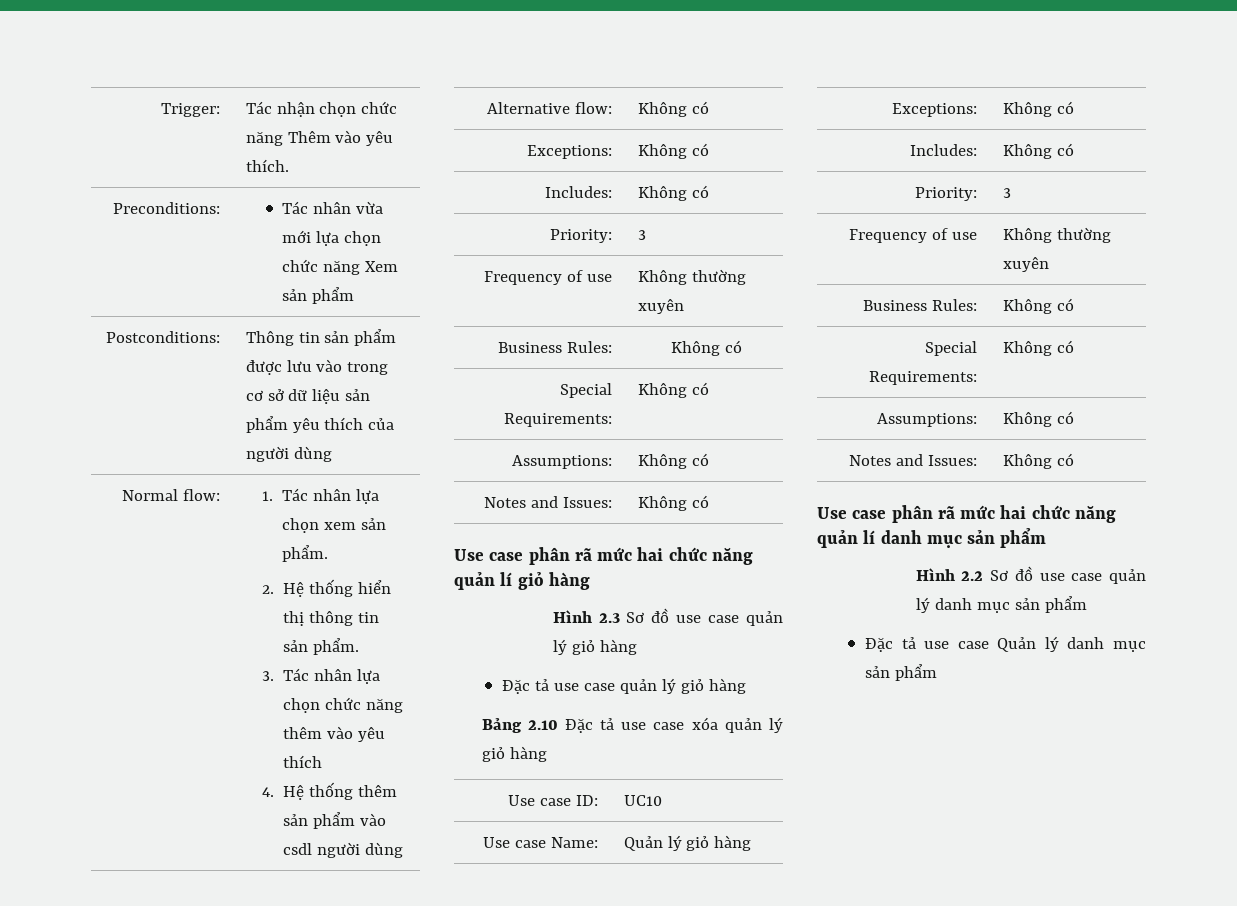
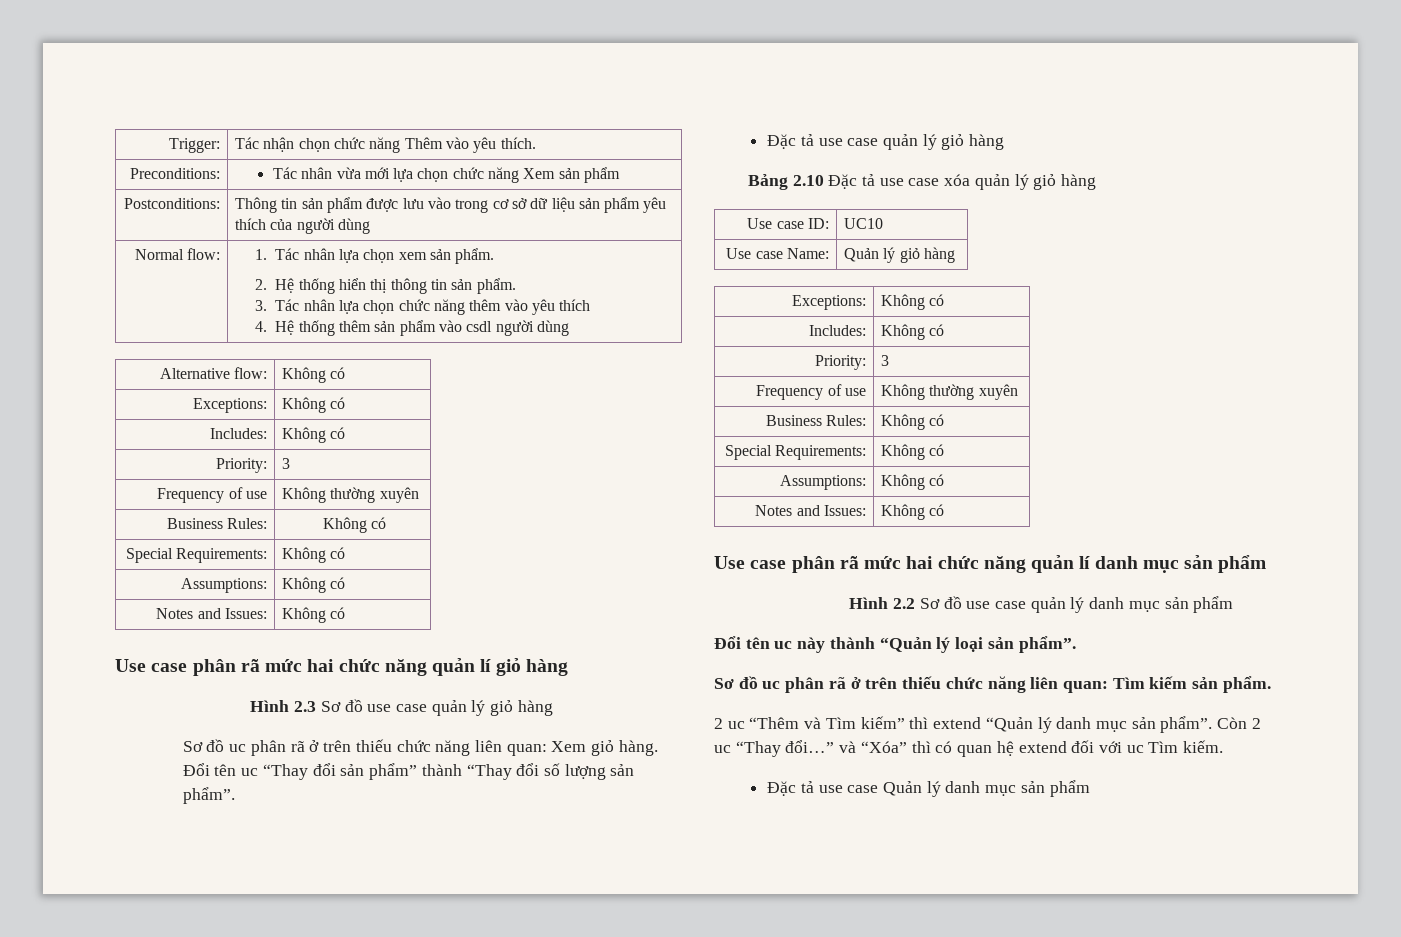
(637, 647) none -> [182,739,658,756] [182,763,635,780] [182,787,235,804] // Sơ đồ uc phân rã ở trên thiếu chức năng liên quan: Xem giỏ hàng. Đổi tên uc “Thay đổi sản phẩm” thành “Thay đổi số lượng sản phẩm”.
(1087, 604) none -> [714,636,1076,653] [714,676,1271,693] [714,716,1261,733] [714,740,1224,757] // Đổi tên uc này thành “Quản lý loại sản phẩm”. // Sơ đồ uc phân rã ở trên thiếu chức năng liên quan: Tìm kiếm sản phẩm. // 2 uc “Thêm và Tìm kiếm” thì extend “Quản lý danh mục sản phẩm”. Còn 2 uc “Thay đổi…” và “Xóa” thì có quan hệ extend đối với uc Tìm kiếm.

